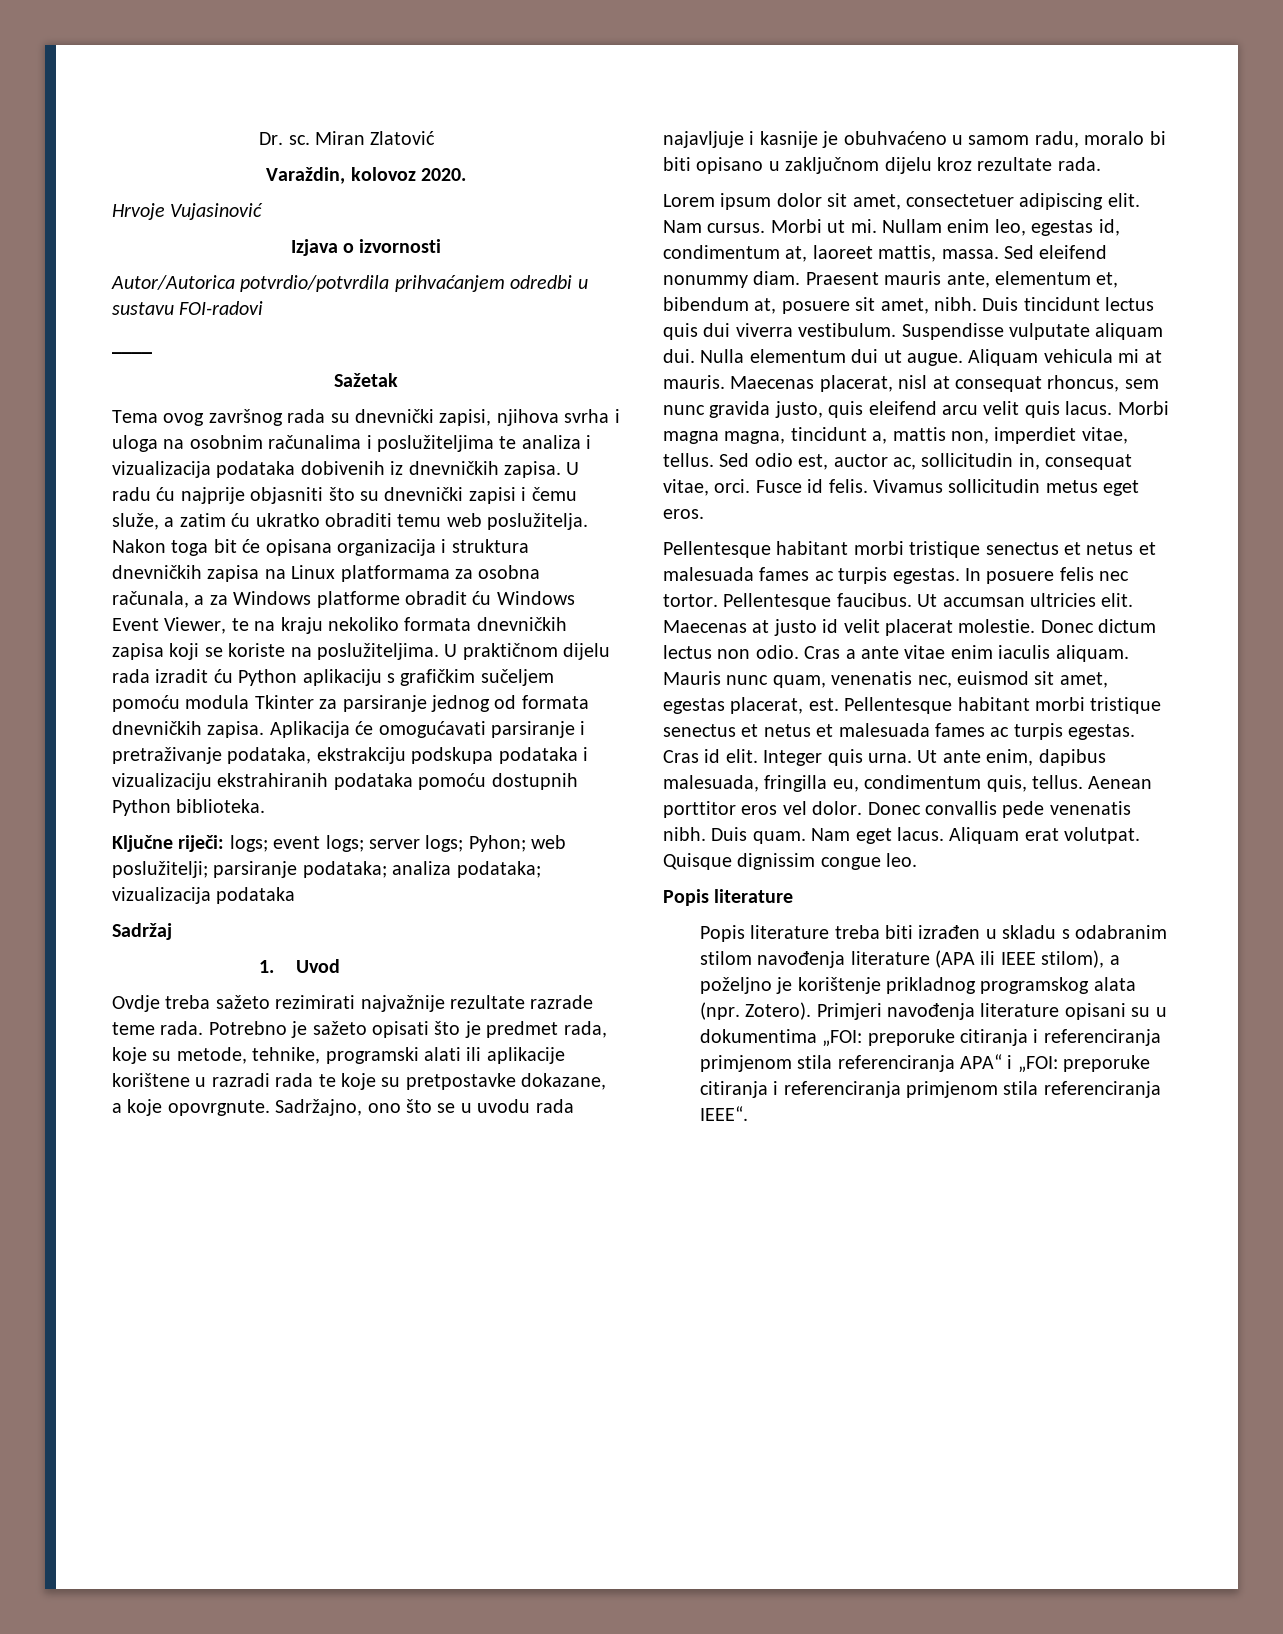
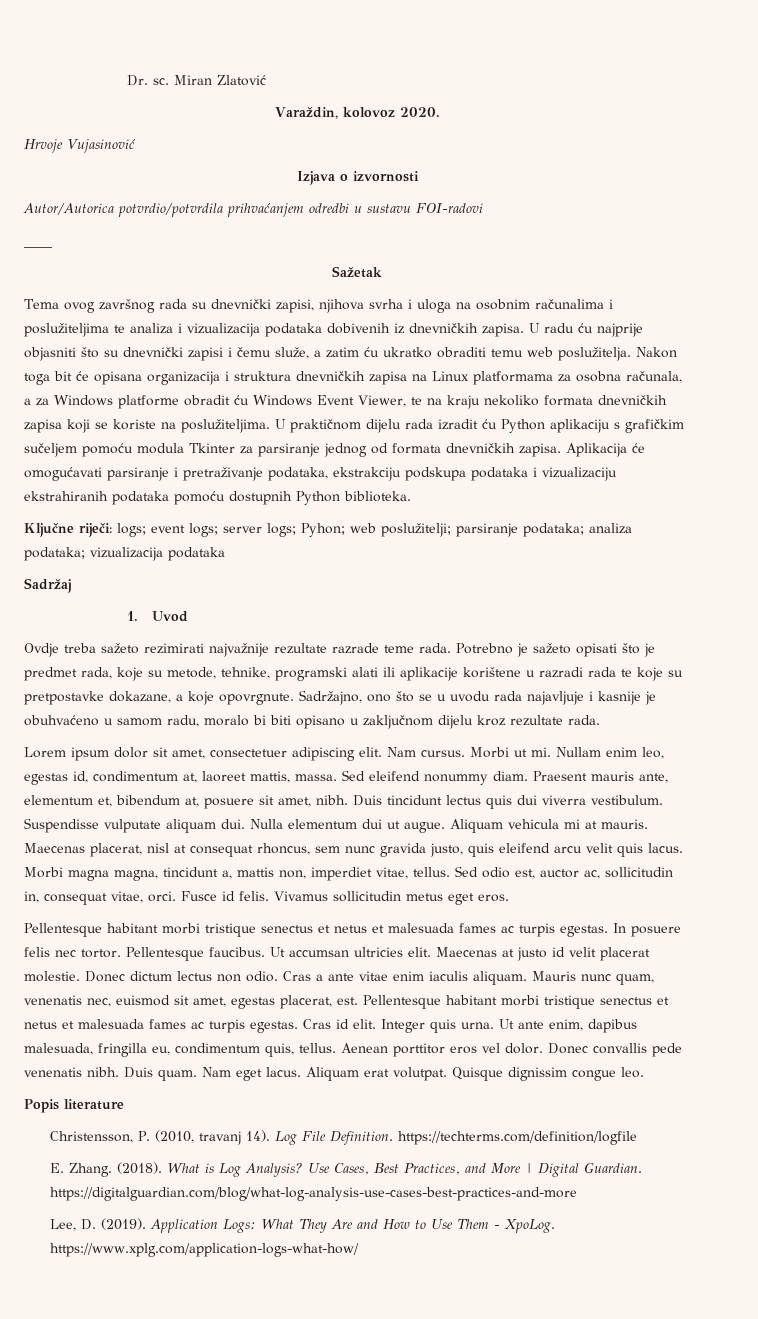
[699,925,1167,942] [699,950,1120,968] [699,977,1136,994] [699,1002,1167,1020] [699,1029,1161,1047] [699,1054,1151,1073] [699,1081,1161,1098] [699,1106,748,1121] Popis literature treba biti izrađen u skladu s odabranim stilom navođenja literature (APA ili IEEE stilom), a poželjno je korištenje prikladnog programskog alata (npr. Zotero). Primjeri navođenja literature opisani su u dokumentima „FOI: preporuke citiranja i referenciranja primjenom stila referenciranja APA“ i „FOI: preporuke citiranja i referenciranja primjenom stila referenciranja IEEE“. -> [49,1130,637,1145] [49,1162,642,1177] [49,1187,577,1201] [49,1218,555,1233] [49,1243,359,1257] Christensson, P. (2010, travanj 14). Log File Definition. https://techterms.com/definition/logfile // E. Zhang. (2018). What is Log Analysis? Use Cases, Best Practices, and More | Digital Guardian. https://digitalguardian.com/blog/what-log-analysis-use-cases-best-practices-and-more // Lee, D. (2019). Application Logs: What They Are and How to Use Them - XpoLog. https://www.xplg.com/application-logs-what-how/

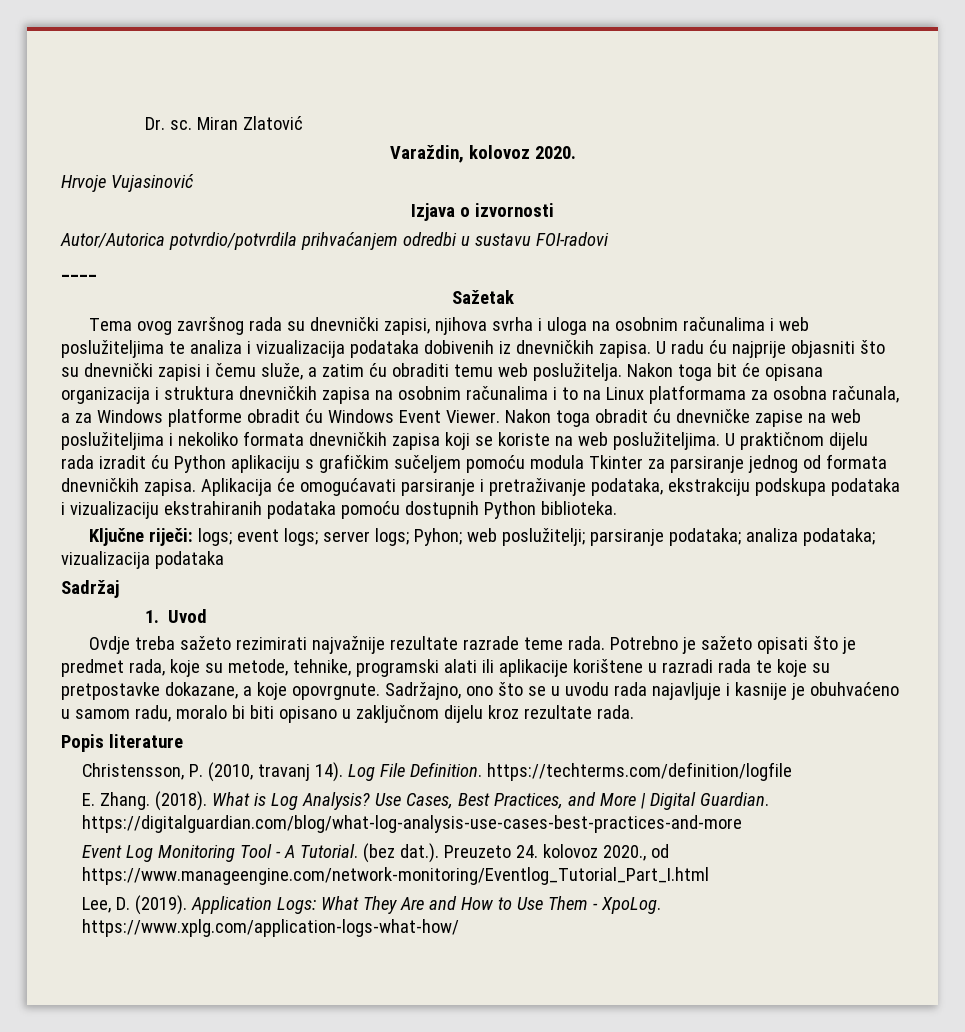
(613, 304) none -> [778,317,809,331] web
[383,347,432,358] ukratko -> (387, 370) none
(427, 377) none -> [397,386,601,400] osobnim računalima i to na
[358,395,480,409] Viewer, te na kraju -> [445,409,861,427] [61,432,173,450] Viewer. Nakon toga obradit ću dnevničke zapise na web poslužiteljima i
(176, 425) none -> [577,432,608,446] web
[24,747,664,761] [24,770,668,785] [24,795,663,809] [24,818,648,833] [24,843,683,857] [24,866,673,881] [24,891,509,905] [24,923,681,937] [24,947,650,961] [24,971,654,985] [24,995,669,1009] [24,1019,637,1033] [24,1043,682,1057] [24,1067,644,1081] // Lorem ipsum dolor sit amet, consectetuer adipiscing elit. Nam cursus. Morbi ut mi. Nullam enim leo, egestas id, condimentum at, laoreet mattis, massa. Sed eleifend nonummy diam. Praesent mauris ante, elementum et, bibendum at, posuere sit amet, nibh. Duis tincidunt lectus quis dui viverra vestibulum. Suspendisse vulputate aliquam dui. Nulla elementum dui ut augue. Aliquam vehicula mi at mauris. Maecenas placerat, nisl at consequat rhoncus, sem nunc gravida justo, quis eleifend arcu velit quis lacus. Morbi magna magna, tincidunt a, mattis non, imperdiet vitae, tellus. Sed odio est, auctor ac, sollicitudin in, consequat vitae, orci. Fusce id felis. Vivamus sollicitudin metus eget eros. // Pellentesque habitant morbi tristique senectus et netus et malesuada fames ac turpis egestas. In posuere felis nec tortor. Pellentesque faucibus. Ut accumsan ultricies elit. Maecenas at justo id velit placerat molestie. Donec dictum lectus non odio. Cras a ante vitae enim iaculis aliquam. Mauris nunc quam, venenatis nec, euismod sit amet, egestas placerat, est. Pellentesque habitant morbi tristique senectus et netus et malesuada fames ac turpis egestas. Cras id elit. Integer quis urna. Ut ante enim, dapibus malesuada, fringilla eu, condimentum quis, tellus. Aenean porttitor eros vel dolor. Donec convallis pede venenatis nibh. Duis quam. Nam eget lacus. Aliquam erat volutpat. Quisque dignissim congue leo. -> (634, 712) none
(577, 1194) none -> [81,843,669,863] [81,867,709,885] // Event Log Monitoring Tool - A Tutorial. (bez dat.). Preuzeto 24. kolovoz 2020., od https://www.manageengine.com/network-monitoring/Eventlog_Tutorial_Part_I.html

